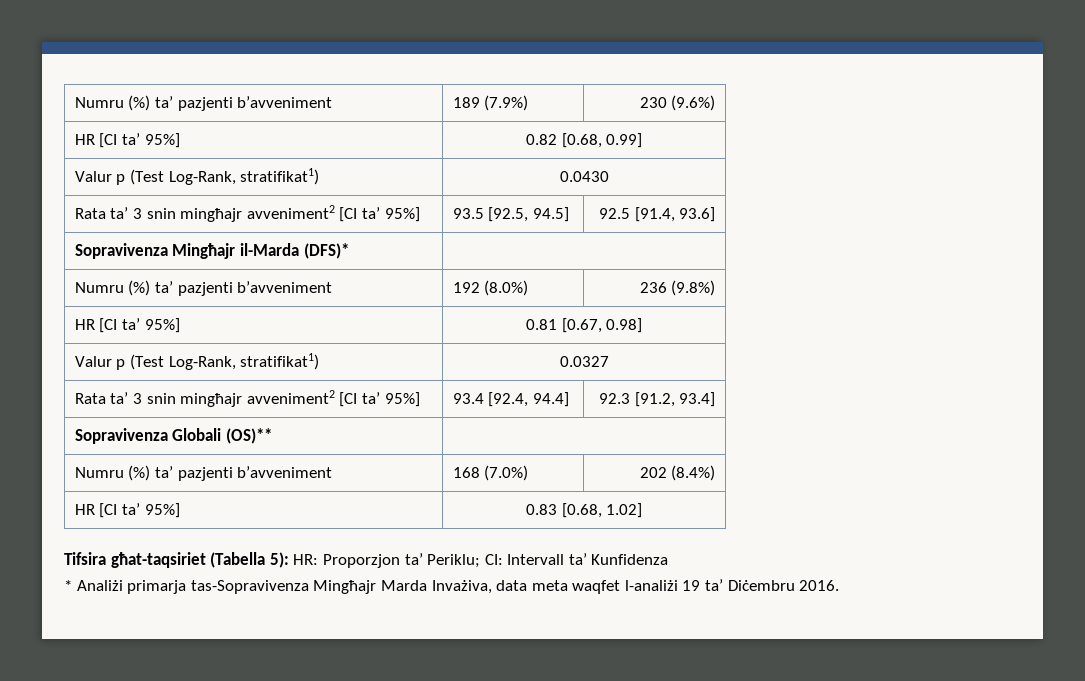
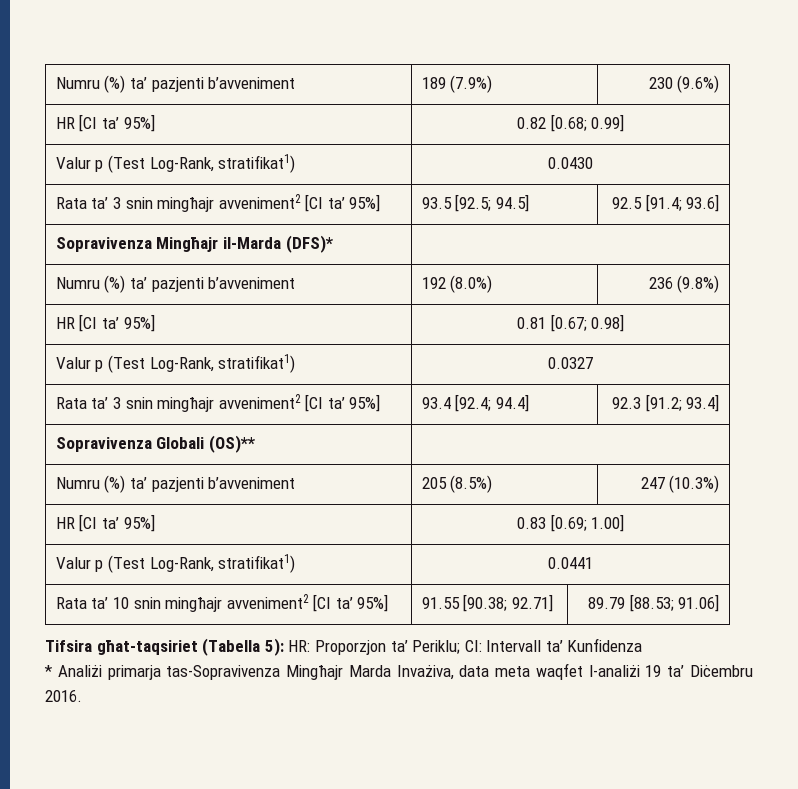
[561,133,602,148] [0.68, -> [550,114,587,132] [0.68;
[488,207,529,222] [92.5, -> [455,194,492,212] [92.5;
[634,207,675,222] [91.4, -> [645,194,682,212] [91.4;
[561,318,602,333] [0.67, -> [550,314,587,332] [0.67;
[488,392,529,407] [92.4, -> [455,394,492,412] [92.4;
[634,392,675,407] [91.2, -> [645,394,682,412] [91.2;
[452,465,529,481] [639,465,716,481] 168 (7.0%) | 202 (8.4%) -> [421,475,493,493] [640,475,720,493] 205 (8.5%) | 247 (10.3%)
[561,503,643,518] [0.68, 1.02] -> [550,514,625,532] [55,554,296,573] [548,557,593,569] [55,594,389,612] [421,594,553,612] [588,594,720,612] [0.69; 1.00] // Valur p (Test Log-Rank, stratifikat1) | 0.0441 // Rata ta’ 10 snin mingħajr avveniment2 [CI ta’ 95%] | 91.55 [90.38; 92.71] | 89.79 [88.53; 91.06]

